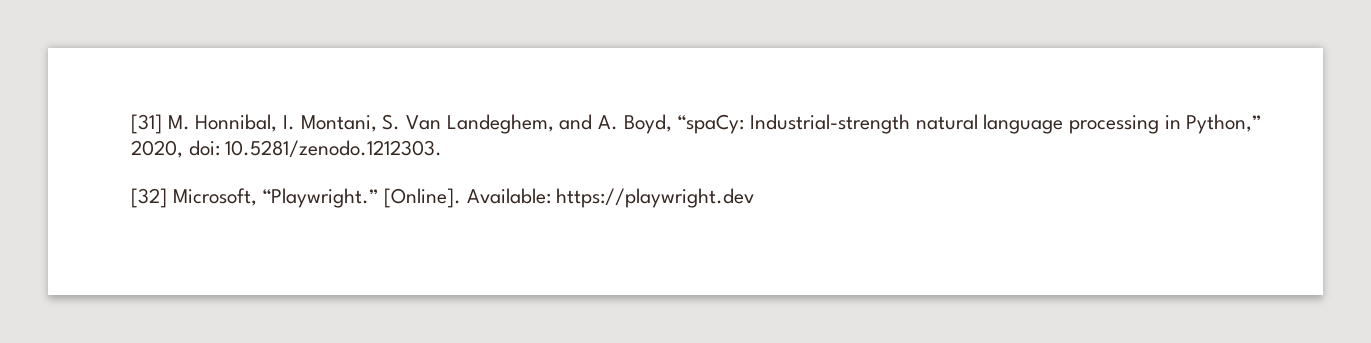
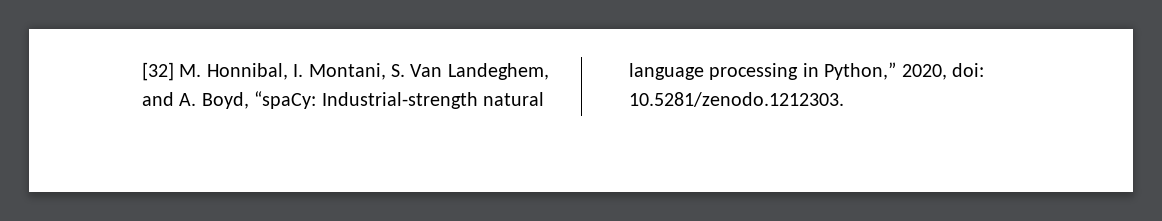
[131,114,163,134] [31] -> [141,62,174,81] [32]
[131,188,755,208] // [32] Microsoft, “Playwright.” [Online]. Available: https://playwright.dev -> (844, 99) none

